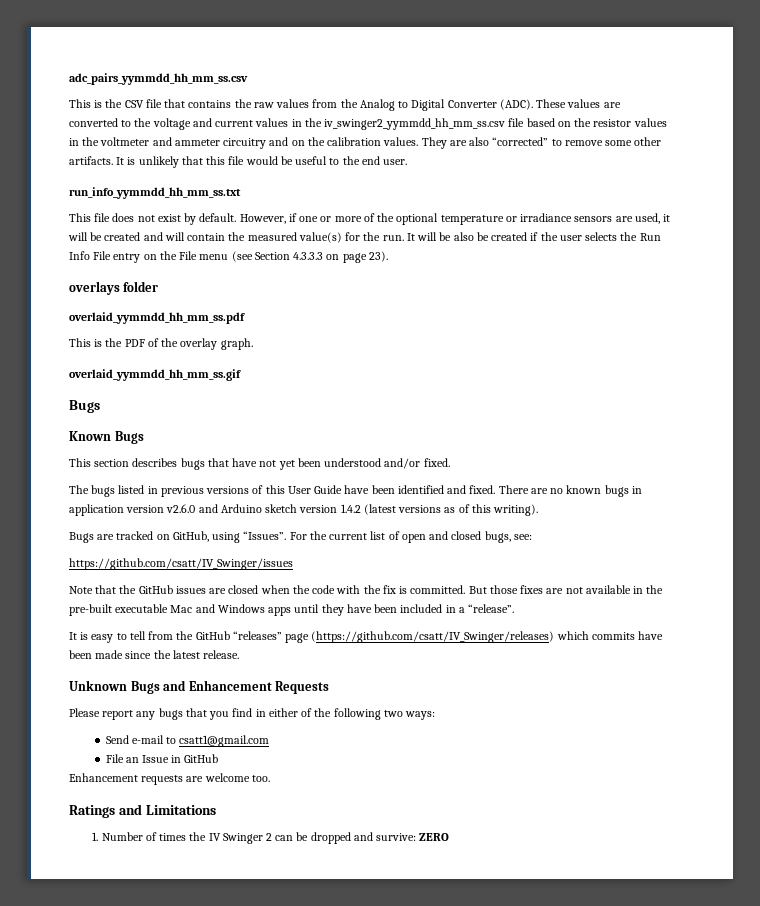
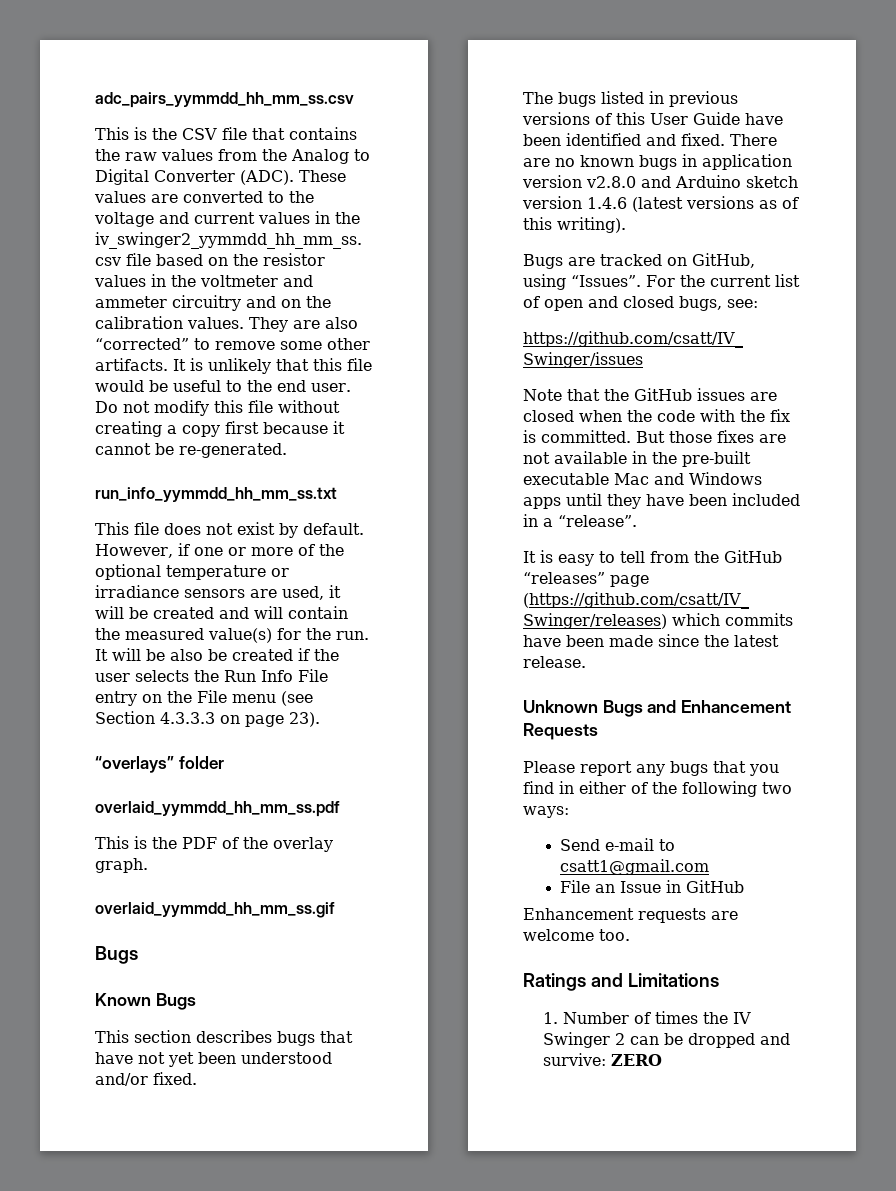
(408, 162) none -> [95,400,340,416] [95,421,345,437] [95,443,287,458] Do not modify this file without creating a copy first because it cannot be re-generated.
[69,281,120,295] overlays -> [95,756,174,773] “overlays”
[166,504,196,513] v2.6.0 -> [586,176,636,188] v2.8.0
[340,504,361,513] 1.4.2 -> [587,197,627,209] 1.4.6

